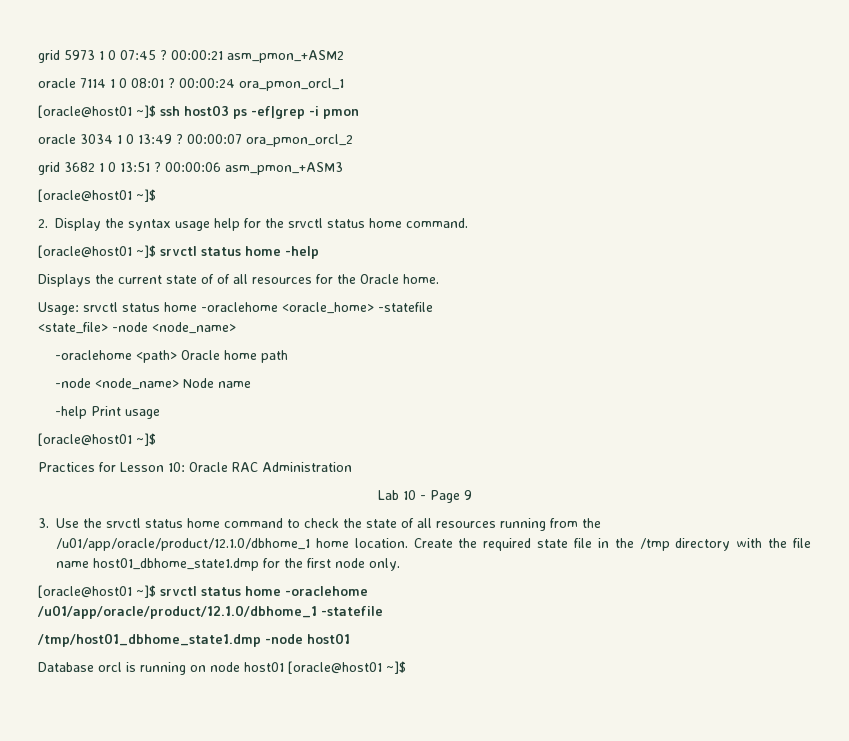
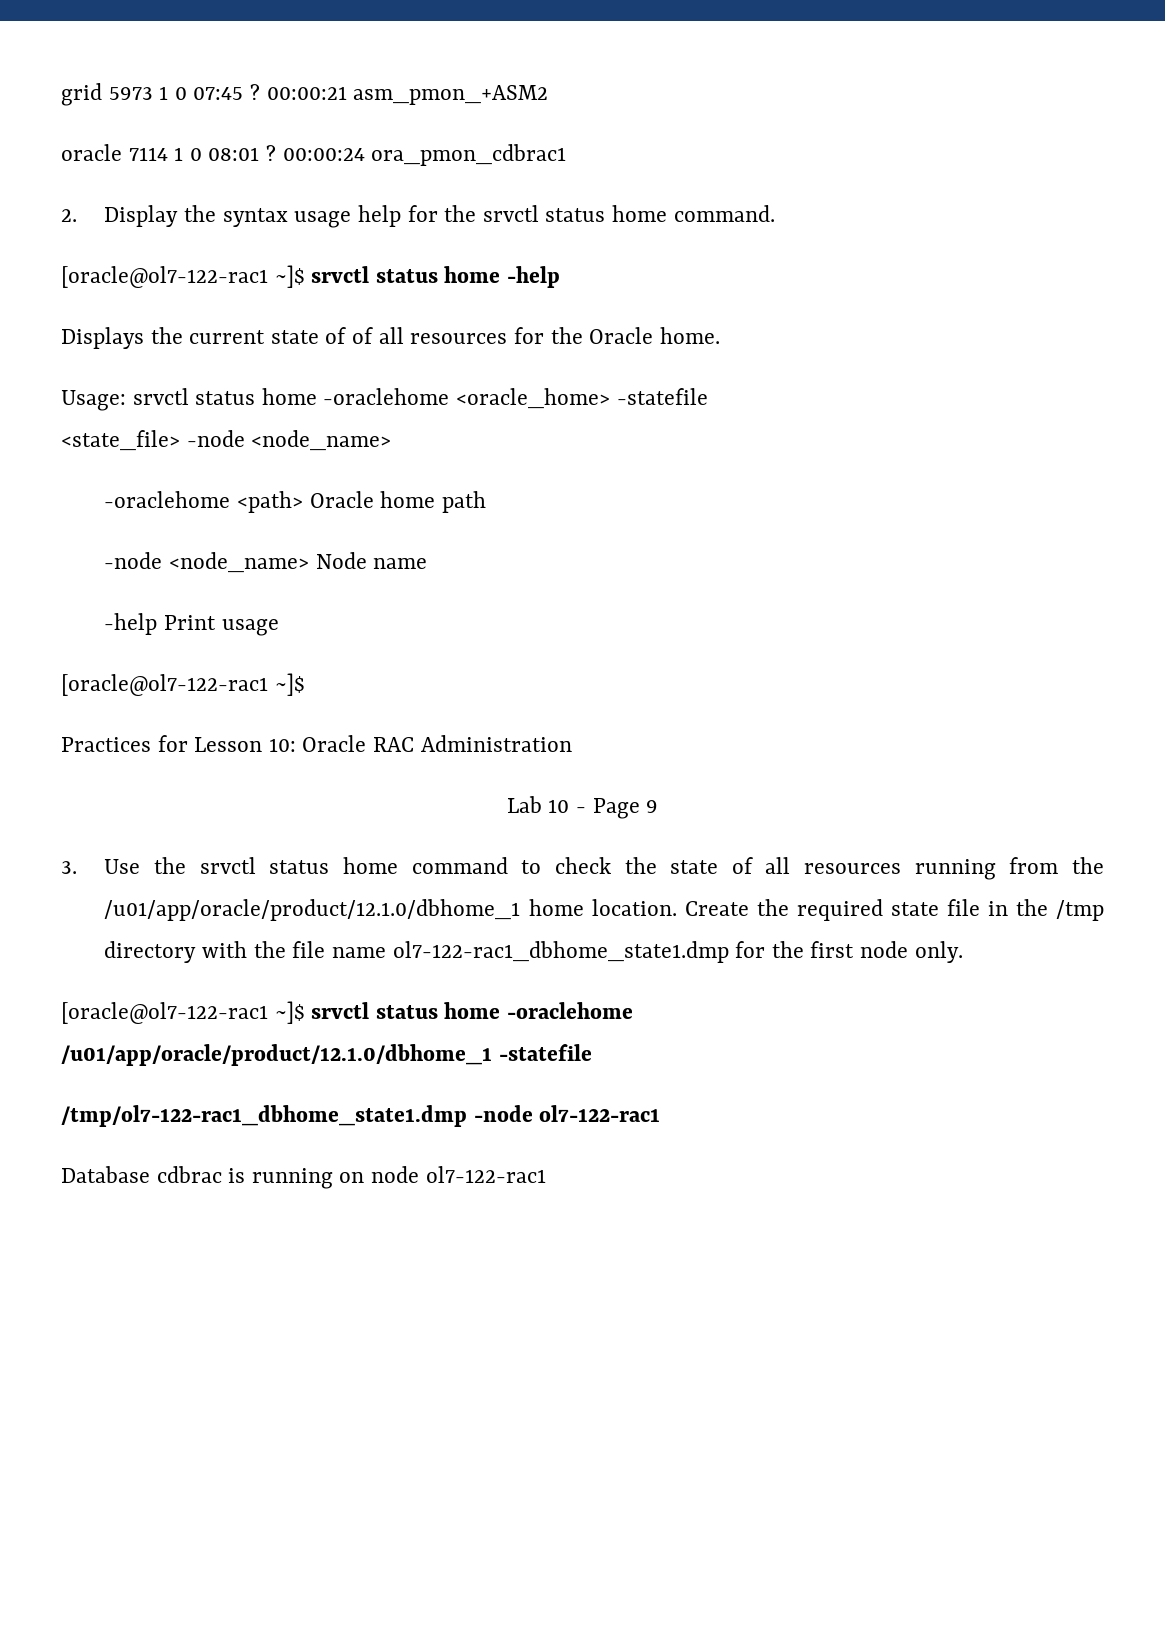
[239,78,344,91] [38,105,359,119] [38,134,353,147] [38,162,343,175] [38,189,156,202] ora_pmon_orcl_1 // [oracle@host01 ~]$ ssh host03 ps -ef|grep -i pmon // oracle 3034 1 0 13:49 ? 00:00:07 ora_pmon_orcl_2 // grid 3682 1 0 13:51 ? 00:00:06 asm_pmon_+ASM3 // [oracle@host01 ~]$ -> [371,144,567,166] ora_pmon_cdbrac1
[38,245,132,258] [oracle@host01 -> [61,266,268,288] [oracle@ol7-122-rac1
[38,433,132,446] [oracle@host01 -> [61,674,268,696] [oracle@ol7-122-rac1
[93,558,259,571] host01_dbhome_state1.dmp -> [392,941,729,963] ol7-122-rac1_dbhome_state1.dmp
[38,585,132,598] [oracle@host01 -> [61,1002,268,1024] [oracle@ol7-122-rac1
[38,633,350,647] /tmp/host01_dbhome_state1.dmp -node host01 -> [61,1105,661,1127] /tmp/ol7-122-rac1_dbhome_state1.dmp -node ol7-122-rac1
[98,662,122,672] orcl -> [156,1166,222,1183] cdbrac
[244,661,406,674] host01 [oracle@host01 ~]$ -> [425,1166,546,1183] ol7-122-rac1

